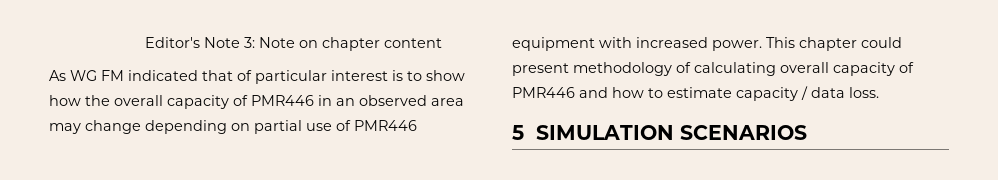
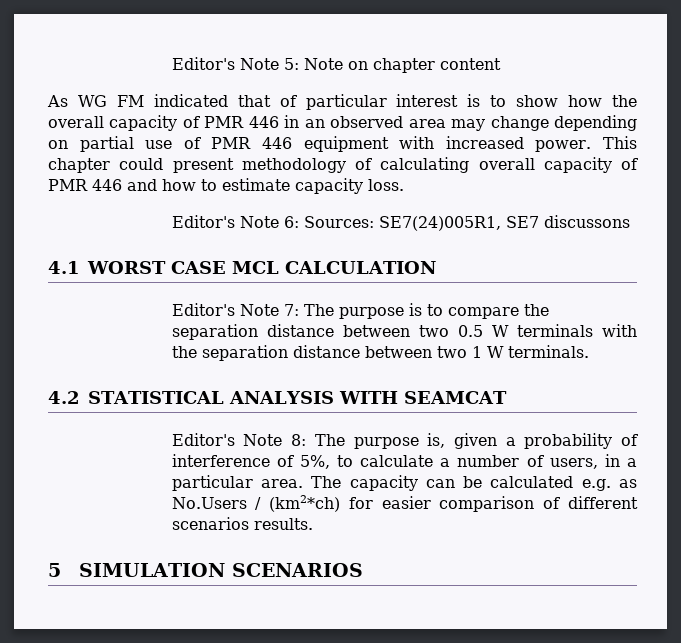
[145,37,256,48] Editor's Note 3: -> [171,57,299,70] Editor's Note 5:
[251,95,314,106] PMR446 -> [204,116,279,128] PMR 446
[354,120,417,131] PMR446 -> [211,137,293,149] PMR 446
[512,87,575,98] PMR446 -> [48,179,122,191] PMR 446
[801,86,879,100] / data loss. -> [368,179,404,191] [171,215,630,231] [48,261,436,274] [171,303,549,319] [171,324,637,340] [171,345,589,361] [48,391,507,404] [171,433,639,449] [171,454,637,469] [171,475,637,491] [171,495,638,512] [171,517,313,530] loss. // Editor's Note 6: Sources: SE7(24)005R1, SE7 discussons // 4.1 WORST CASE MCL CALCULATION // Editor's Note 7: The purpose is to compare the separation distance between two 0.5 W terminals with the separation distance between two 1 W terminals. // 4.2 STATISTICAL ANALYSIS WITH SEAMCAT // Editor's Note 8: The purpose is, given a probability of interference of 5%, to calculate a number of users, in a particular area. The capacity can be calculated e.g. as No.Users / (km2*ch) for easier comparison of different scenarios results.

